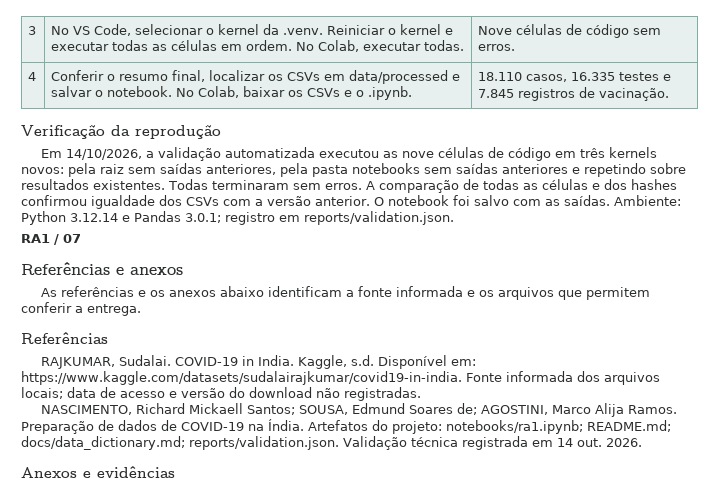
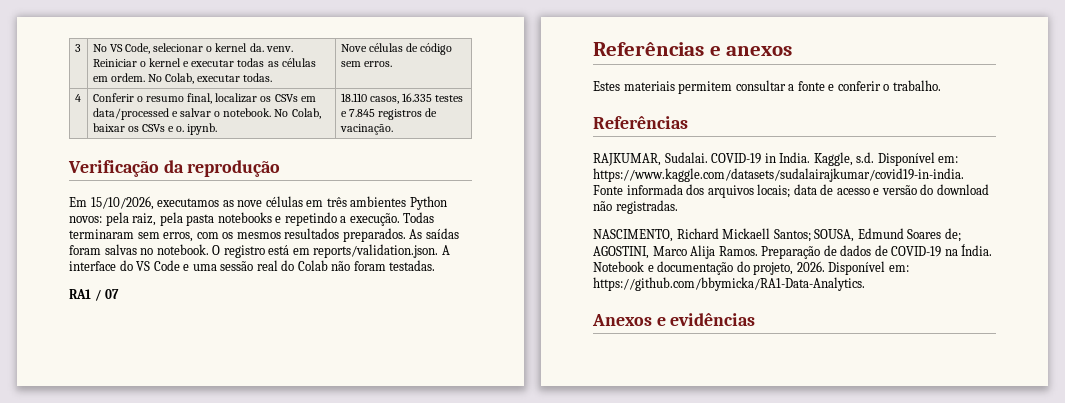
[263,24,324,35] da .venv. -> [249,43,293,52] da. venv.
[356,86,413,100] o .ipynb. -> [176,123,218,135] o. ipynb.
[65,147,657,161] [21,163,686,177] [21,179,677,193] [21,195,681,209] [21,211,454,225] 14/10/2026, a validação automatizada executou as nove células de código em três kernels novos: pela raiz sem saídas anteriores, pela pasta notebooks sem saídas anteriores e repetindo sobre resultados existentes. Todas terminaram sem erros. A comparação de todas as células e dos hashes confirmou igualdade dos CSVs com a versão anterior. O notebook foi salvo com as saídas. Ambiente: Python 3.12.14 e Pandas 3.0.1; registro em reports/validation.json. -> [90,196,447,210] [69,212,435,226] [69,228,459,242] [69,244,450,258] [69,260,436,271] 15/10/2026, executamos as nove células em três ambientes Python novos: pela raiz, pela pasta notebooks e repetindo a execução. Todas terminaram sem erros, com os mesmos resultados preparados. As saídas foram salvas no notebook. O registro está em reports/validation.json. A interface do VS Code e uma sessão real do Colab não foram testadas.
[40,286,650,300] [21,302,141,316] As referências e os anexos abaixo identificam a fonte informada e os arquivos que permitem conferir a entrega. -> [593,80,941,94] Estes materiais permitem consultar a fonte e conferir o trabalho.
[308,420,671,434] [21,436,642,450] Artefatos do projeto: notebooks/ra1.ipynb; README.md; docs/data_dictionary.md; reports/validation.json. Validação técnica registrada em 14 out. 2026. -> [593,261,909,275] [593,277,865,291] Notebook e documentação do projeto, 2026. Disponível em: https://github.com/bbymicka/RA1-Data-Analytics.

